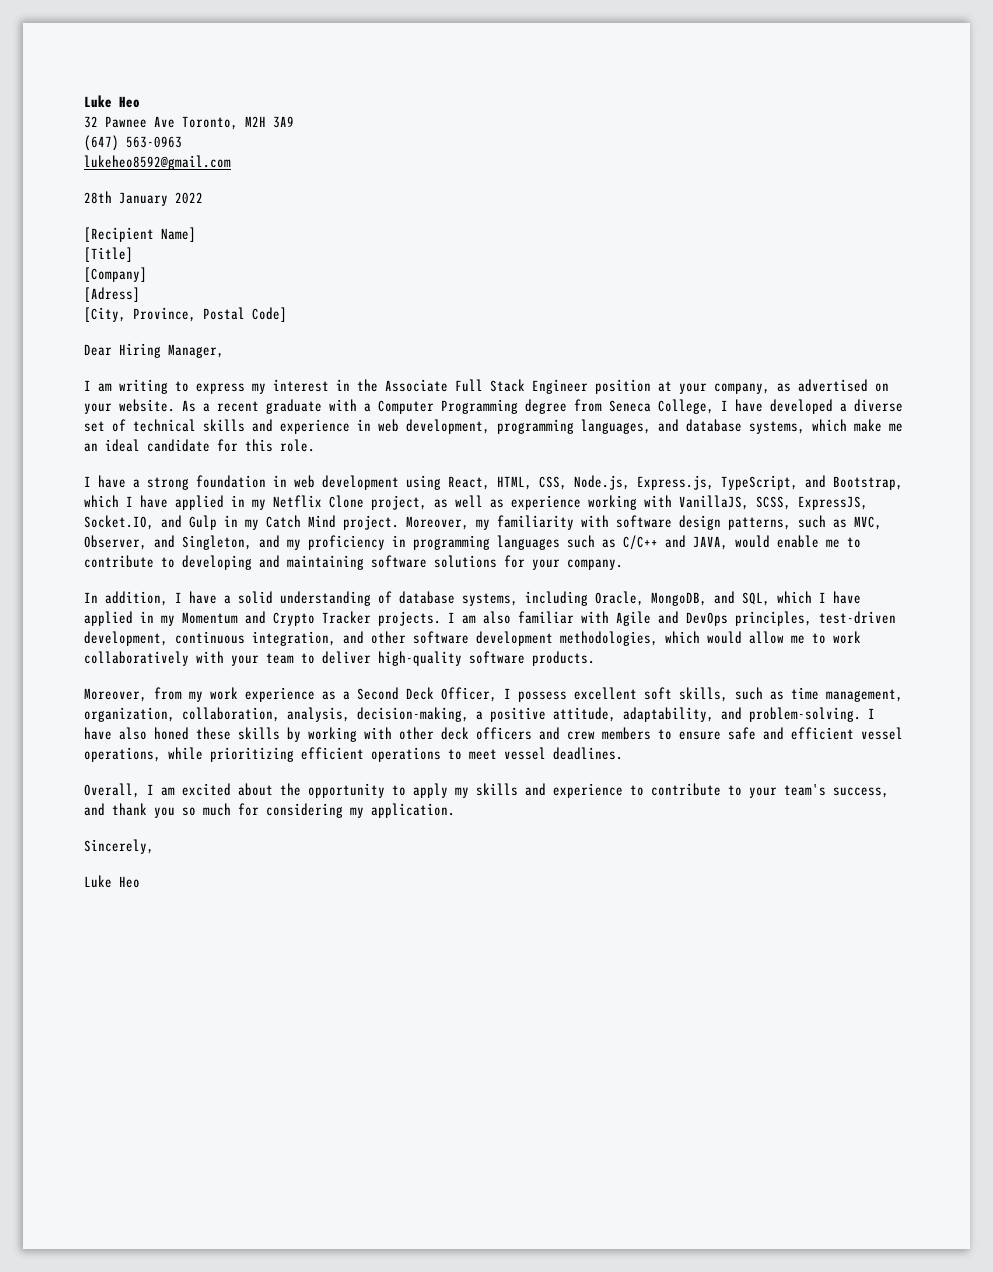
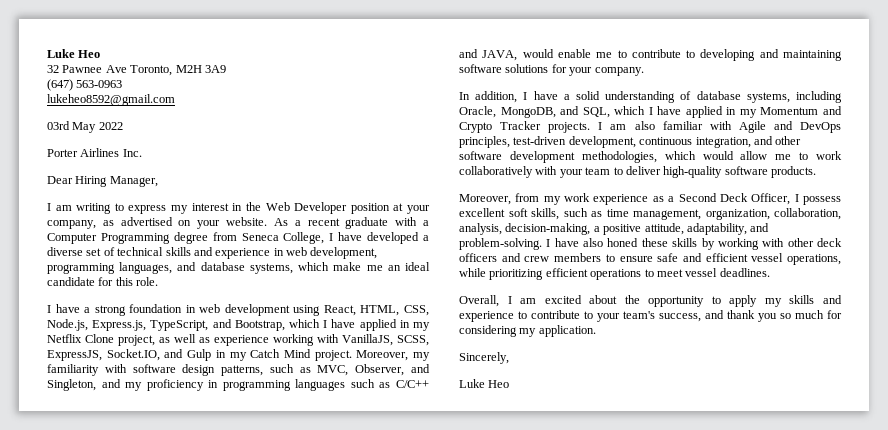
[84,191,168,206] 28th January -> [47,121,97,133] 03rd May
[84,227,196,242] [84,247,133,262] [84,267,147,282] [84,287,140,302] [84,307,287,322] [Recipient Name] // [Title] // [Company] // [Adress] // [City, Province, Postal Code] -> [47,148,142,157] Porter Airlines Inc.
[385,379,588,394] Associate Full Stack Engineer -> [265,202,348,214] Web Developer

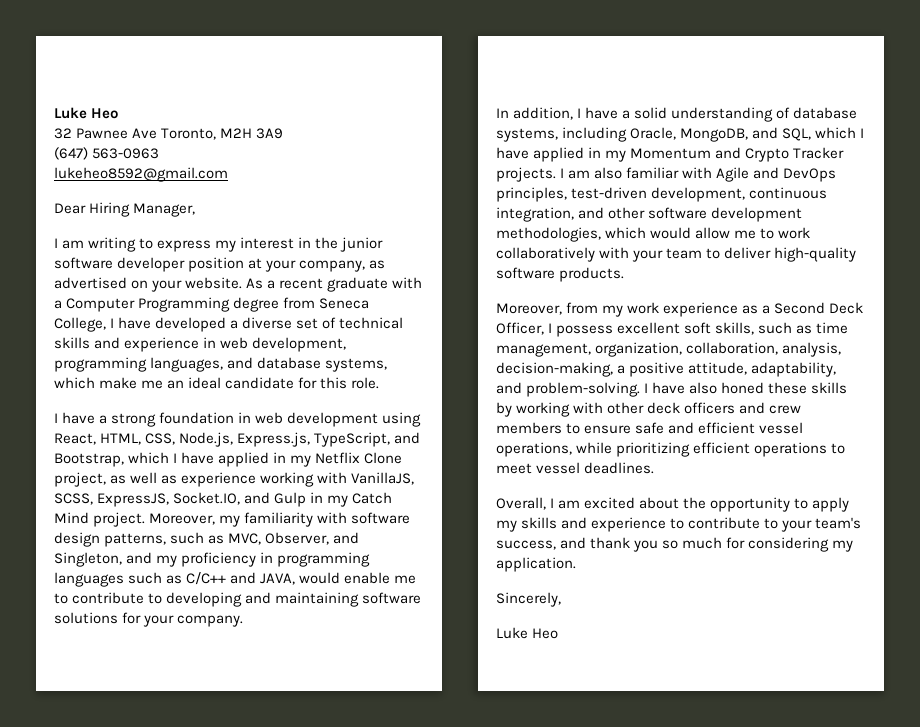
[47,121,123,133] [47,148,142,157] // 03rd May 2022 // Porter Airlines Inc. -> (228, 174) none
[265,202,348,214] Web Developer -> [340,237,384,252] [54,257,186,272] junior software developer

